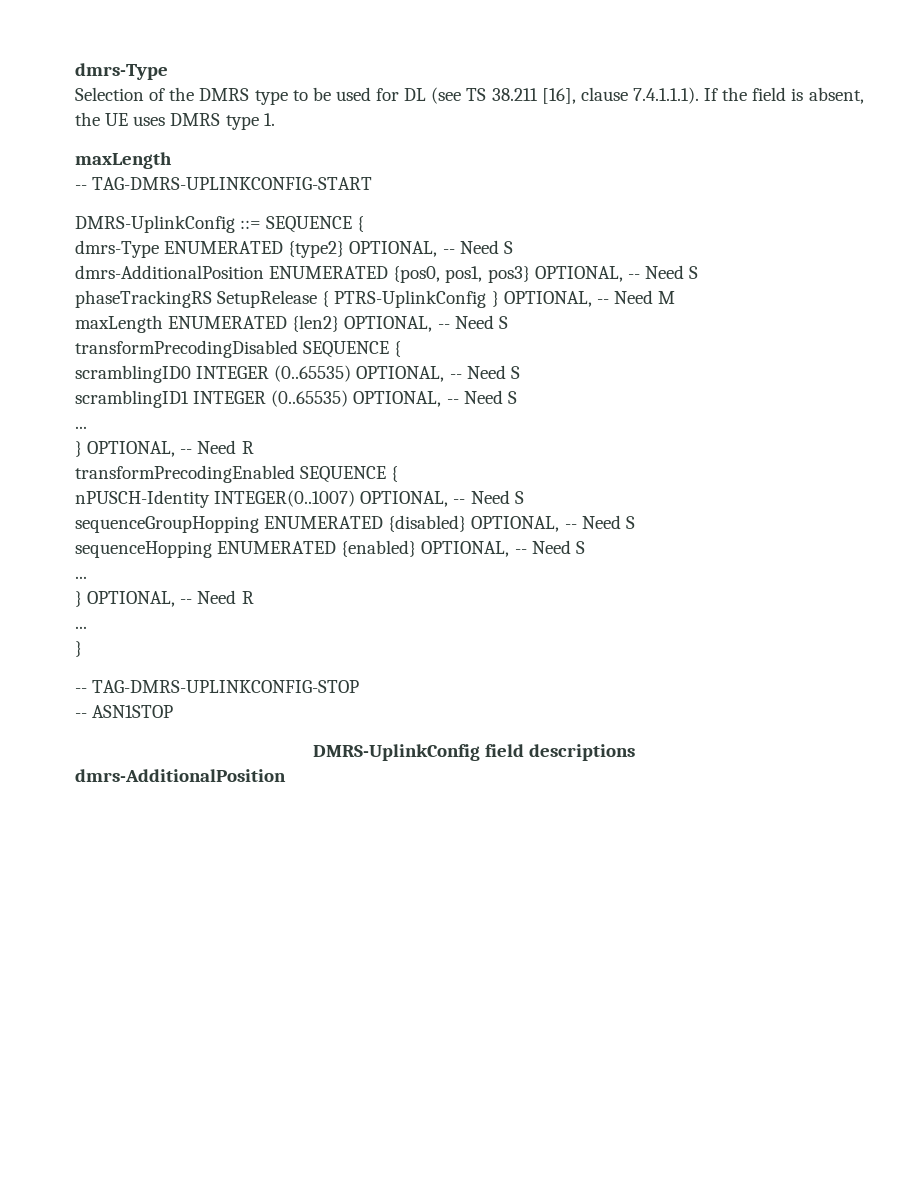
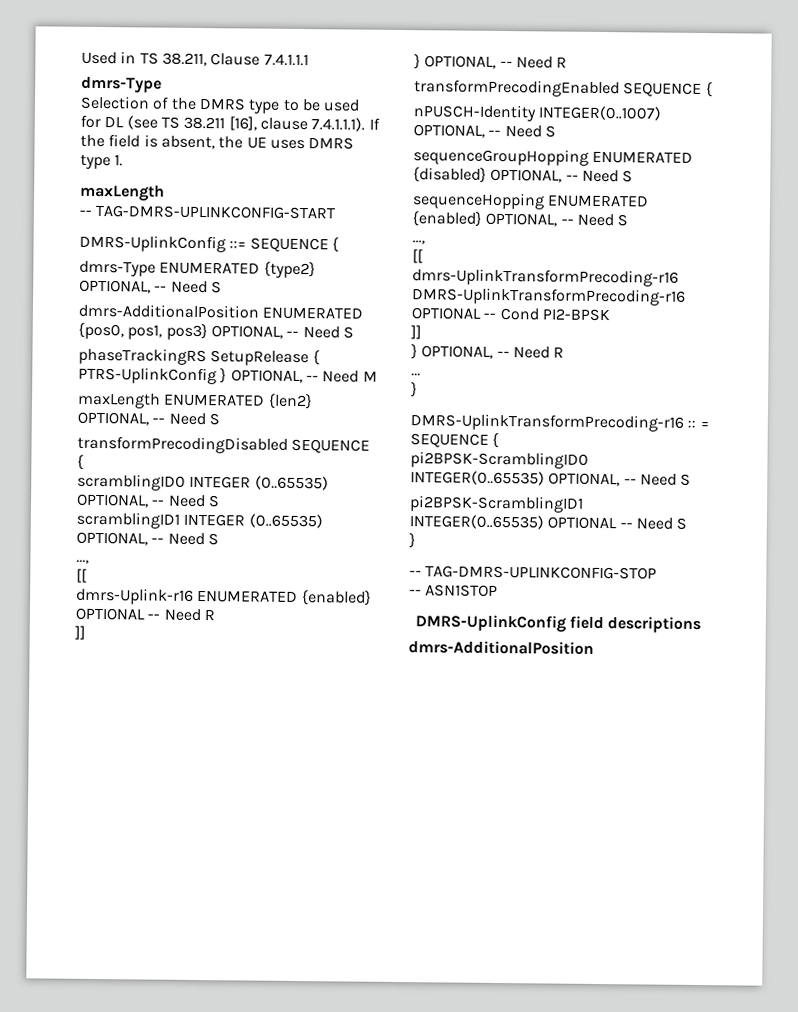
(75, 71) none -> [81,51,309,67] Used in TS 38.211, Clause 7.4.1.1.1 //
[75,426,87,429] ... -> [76,559,89,564] [76,568,87,583] [76,587,372,606] [75,607,215,622] [74,625,86,640] ..., // [[ // dmrs-Uplink-r16 ENUMERATED {enabled} OPTIONAL -- Need R // ]]
[75,576,87,579] ... -> [412,240,425,245] [412,249,423,264] [412,268,679,287] [412,287,686,306] [411,307,610,322] [410,325,422,340] ..., // [[ // dmrs-UplinkTransformPrecoding-r16 DMRS-UplinkTransformPrecoding-r16 OPTIONAL -- Cond PI2-BPSK // ]]
(82, 649) none -> [410,413,709,432] [410,432,500,448] [410,451,589,469] [410,470,692,487] [409,495,584,513] [409,514,688,530] [409,533,416,549] // DMRS-UplinkTransformPrecoding-r16 :: = SEQUENCE { // pi2BPSK-ScramblingID0 INTEGER(0..65535) OPTIONAL, -- Need S // pi2BPSK-ScramblingID1 INTEGER(0..65535) OPTIONAL -- Need S // }

